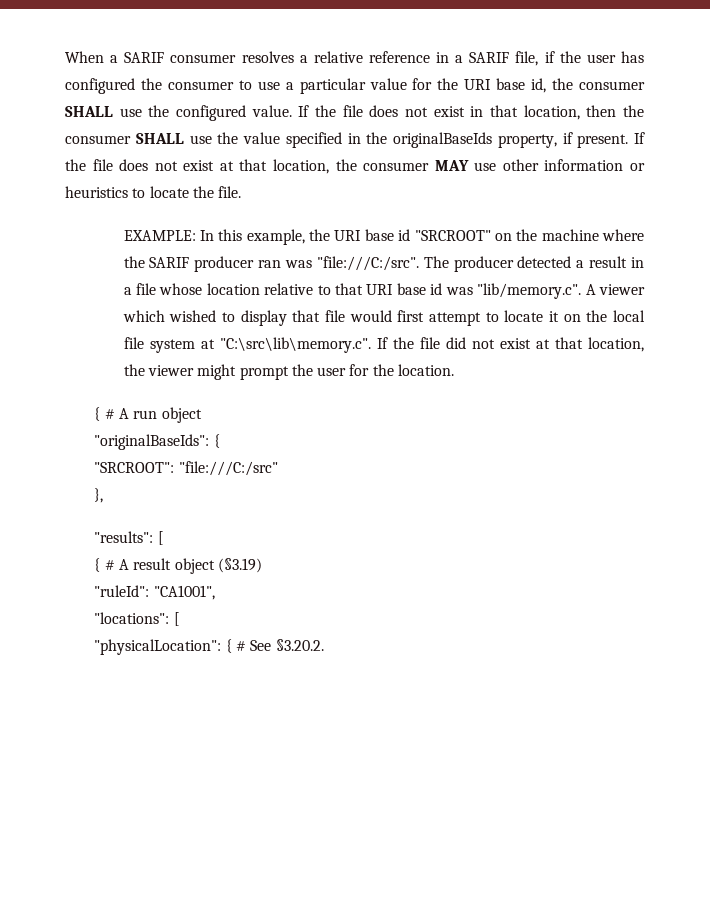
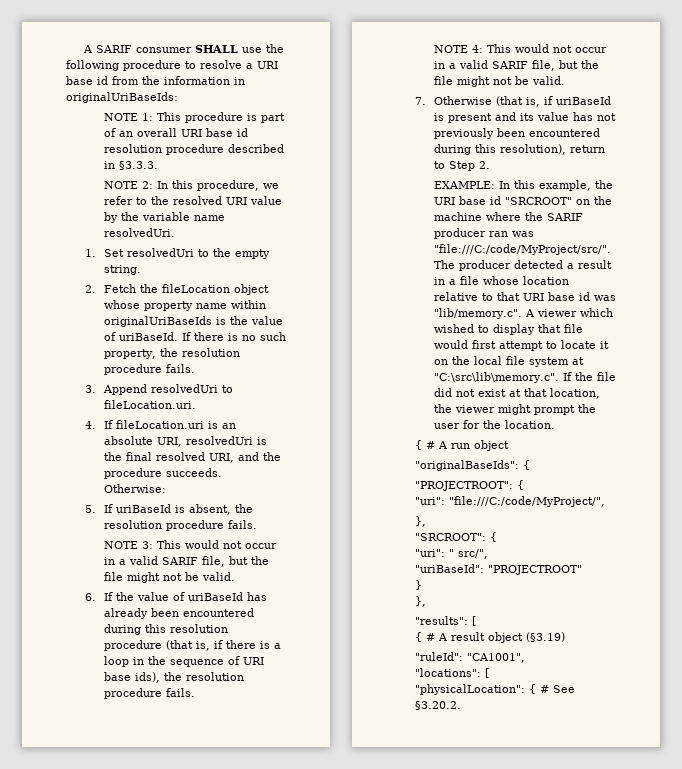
[65,51,644,66] [65,78,646,94] [65,105,644,121] [65,132,645,148] [65,159,645,174] [65,186,242,198] When a SARIF consumer resolves a relative reference in a SARIF file, if the user has configured the consumer to use a particular value for the URI base id, the consumer SHALL use the configured value. If the file does not exist in that location, then the consumer SHALL use the value specified in the originalBaseIds property, if present. If the file does not exist at that location, the consumer MAY use other information or heuristics to locate the file. -> [82,44,284,53] [66,60,278,71] [66,76,245,85] [66,92,178,103] [103,112,285,123] [103,128,248,137] [103,144,284,155] [103,161,158,170] [103,180,279,191] [103,196,282,205] [103,212,225,223] [103,228,175,237] [84,248,270,259] [103,265,141,275] [84,284,269,295] [103,300,266,311] [103,316,283,327] [103,332,286,341] [103,348,240,359] [103,364,195,375] [84,384,233,395] [103,400,196,409] [84,420,236,429] [103,436,267,447] [103,452,281,463] [103,468,222,479] [103,484,166,493] [84,504,253,515] [103,520,257,531] [103,540,277,549] [103,556,269,567] [103,572,235,583] [84,592,267,601] [103,608,254,619] [103,624,228,635] [103,640,281,651] [103,656,264,667] [103,672,244,683] [103,688,195,699] [433,44,607,53] [433,60,599,71] [433,76,565,87] [414,96,611,107] [433,112,616,123] [433,128,600,139] [433,144,605,155] [433,161,490,171] A SARIF consumer SHALL use the following procedure to resolve a URI base id from the information in originalUriBaseIds: // NOTE 1: This procedure is part of an overall URI base id resolution procedure described in §3.3.3. // NOTE 2: In this procedure, we refer to the resolved URI value by the variable name resolvedUri. // 1. Set resolvedUri to the empty string. // 2. Fetch the fileLocation object whose property name within originalUriBaseIds is the value of uriBaseId. If there is no such property, the resolution procedure fails. // 3. Append resolvedUri to fileLocation.uri. // 4. If fileLocation.uri is an absolute URI, resolvedUri is the final resolved URI, and the procedure succeeds. Otherwise: // 5. If uriBaseId is absent, the resolution procedure fails. // NOTE 3: This would not occur in a valid SARIF file, but the file might not be valid. // 6. If the value of uriBaseId has already been encountered during this resolution procedure (that is, if there is a loop in the sequence of URI base ids), the resolution procedure fails. // NOTE 4: This would not occur in a valid SARIF file, but the file might not be valid. // 7. Otherwise (that is, if uriBaseId is present and its value has not previously been encountered during this resolution), return to Step 2.
[316,256,419,271] "file:///C:/src". -> [433,244,611,255] "file:///C:/code/MyProject/src/".
[94,461,278,476] "SRCROOT": "file:///C:/src" -> [414,480,524,491] [414,496,605,507] [414,516,426,527] [414,532,497,542] [414,549,488,559] [414,564,582,575] [414,580,422,590] "PROJECTROOT": { // "uri": "file:///C:/code/MyProject/", // }, // "SRCROOT": { // "uri": " src/", // "uriBaseId": "PROJECTROOT" // }

